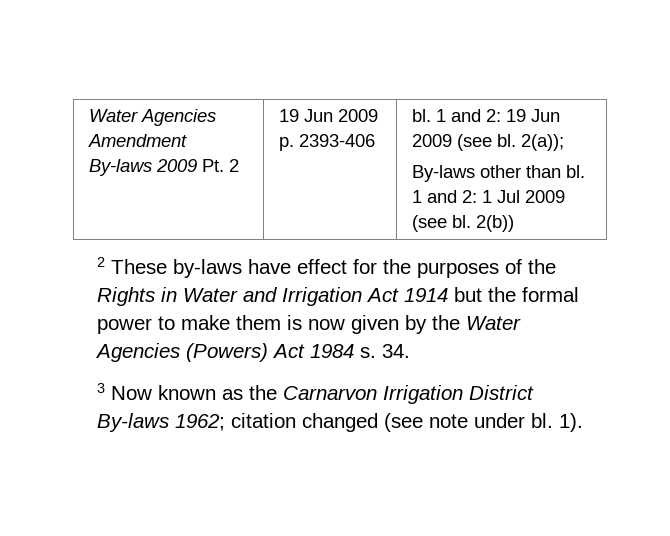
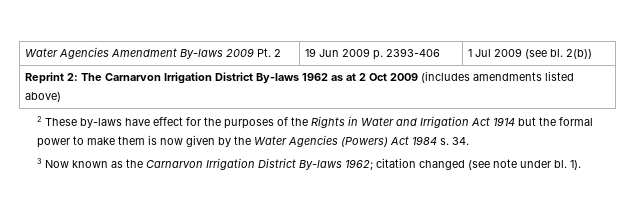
[411,109,560,122] [411,134,564,151] [411,165,585,182] [411,190,477,203] bl. 1 and 2: 19 Jun 2009 (see bl. 2(a)); // By-laws other than bl. 1 and 2: -> (440, 52) none
(514, 223) none -> [24,71,574,84] [24,92,61,102] // Reprint 2: The Carnarvon Irrigation District By-laws 1962 as at 2 Oct 2009 (includes amendments listed above)

